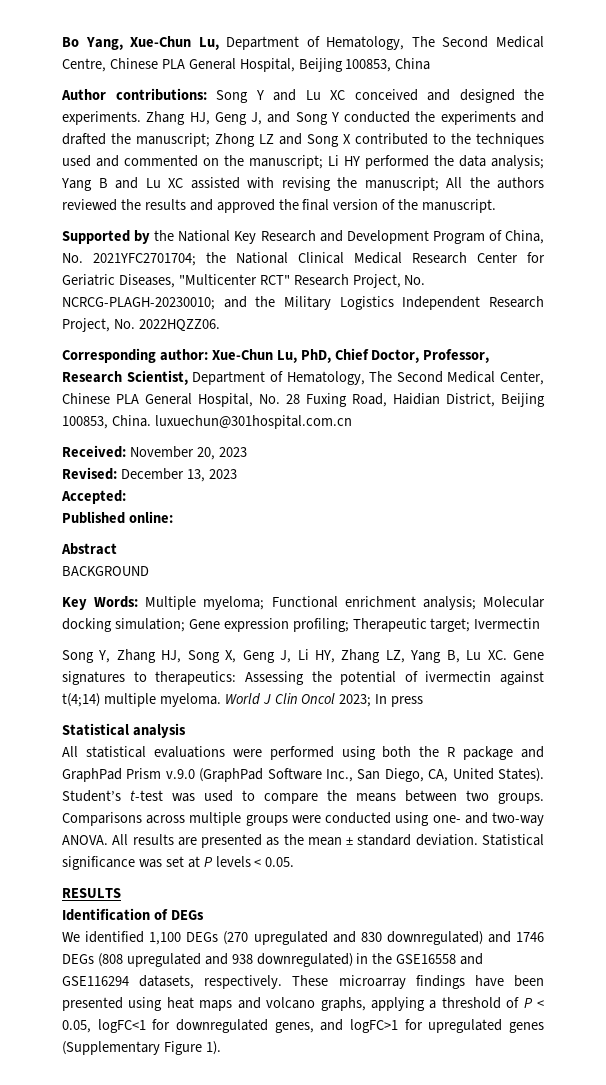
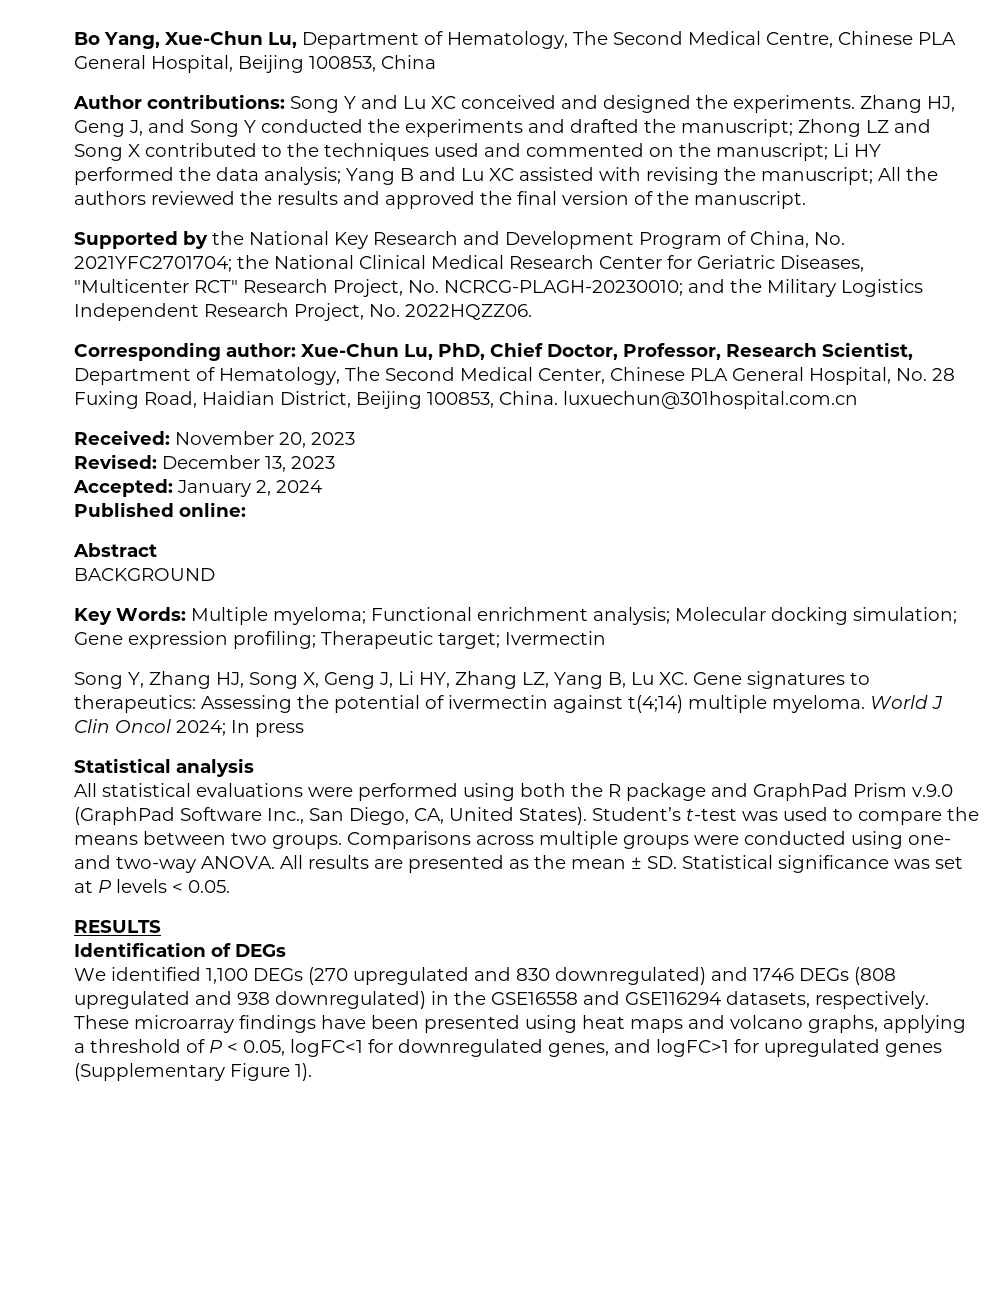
(126, 497) none -> [177,480,322,497] January 2, 2024
[339,694,372,707] 2023; -> [176,720,226,736] 2024;
[357,834,478,846] standard deviation. -> [647,856,677,869] SD.

